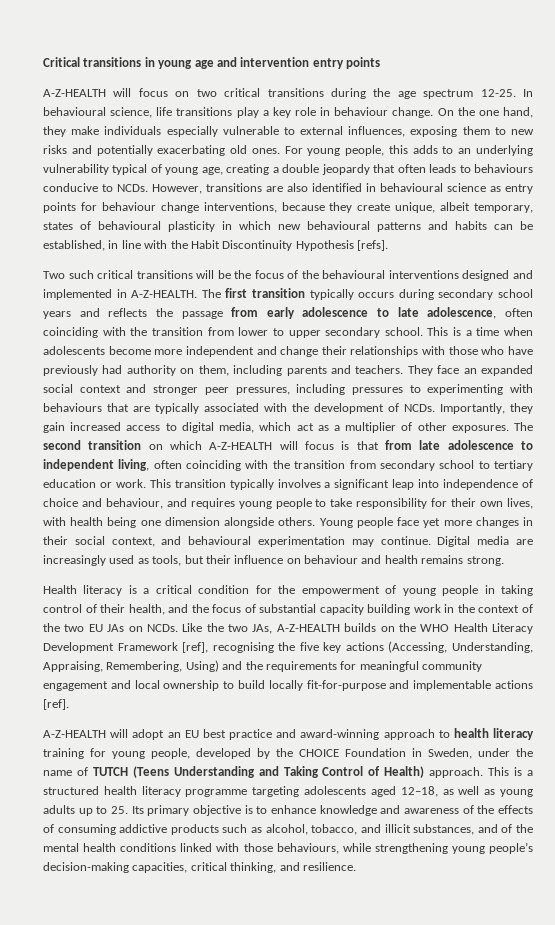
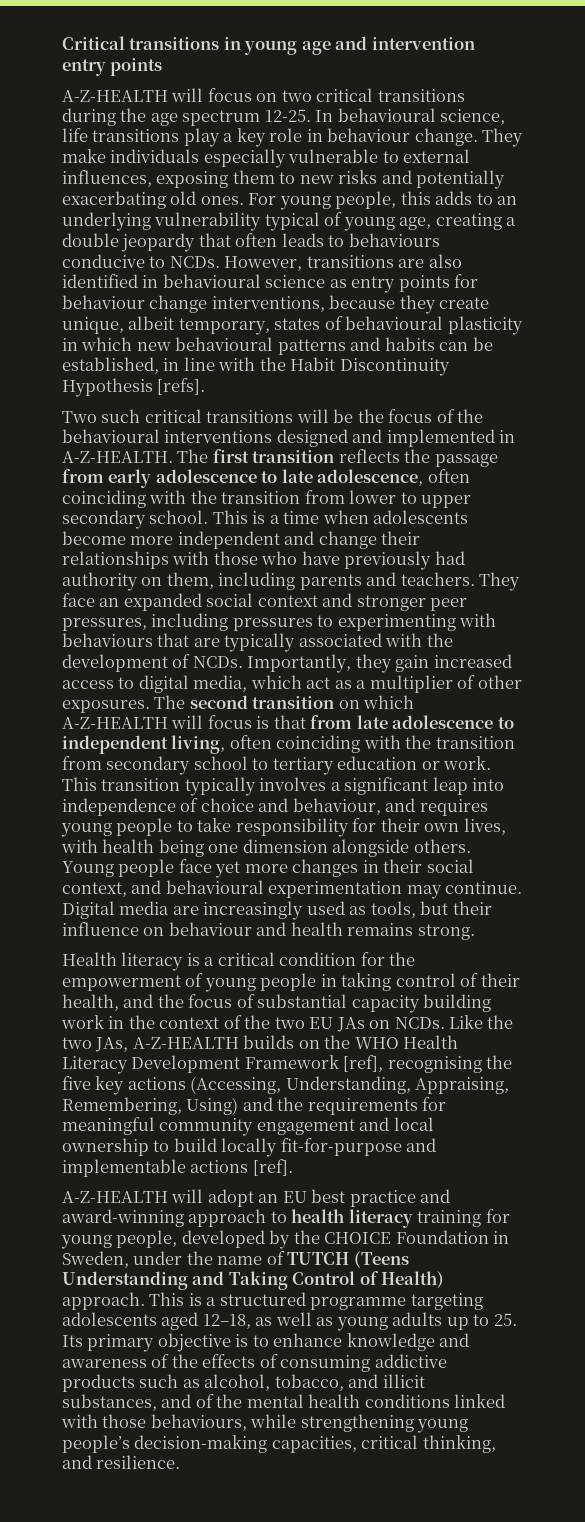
[437,107,534,118] [43,126,66,137] On the one hand, they -> [482,128,524,147] They
[309,289,534,300] [43,308,100,319] typically occurs during secondary school years and -> (335, 456) none
[103,786,181,797] health literacy -> (306, 1299) none

